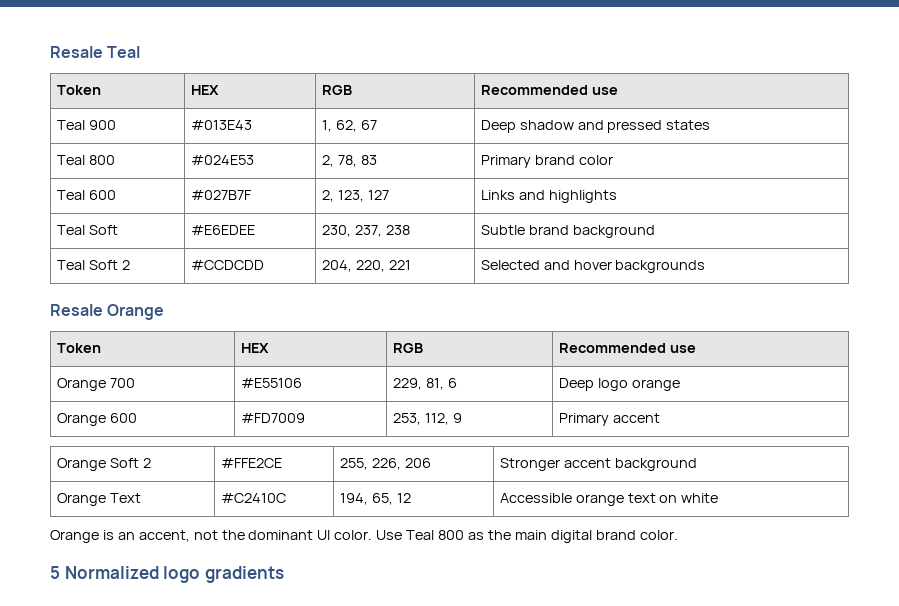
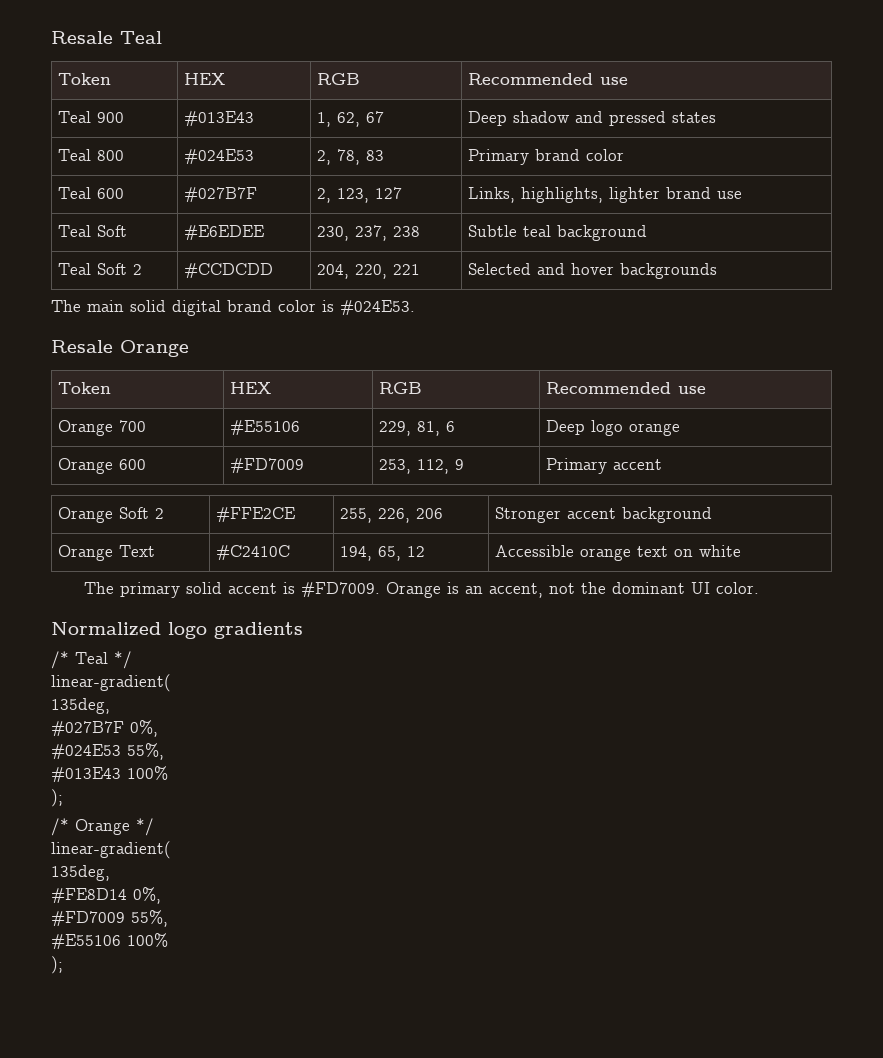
[480,190,617,203] Links and highlights -> [467,187,742,203] Links, highlights, lighter brand use
[528,225,569,235] brand -> [522,225,551,237] teal
(706, 266) none -> [51,300,415,316] // The main solid digital brand color is #024E53.
(719, 498) none -> [84,582,381,598] The primary solid accent is #FD7009.
[376,530,678,543] [50,566,284,583] Use Teal 800 as the main digital brand color. // 5 Normalized logo gradients -> [51,622,303,639] [51,651,132,669] [51,674,171,692] [51,698,110,714] [51,720,158,737] [51,743,164,760] [51,766,168,782] [51,789,63,807] [51,818,154,836] [51,841,171,859] [51,865,110,881] [51,887,161,904] [51,910,168,927] [51,933,168,949] [51,956,63,974] // Normalized logo gradients // /* Teal */ // linear-gradient( // 135deg, // #027B7F 0%, // #024E53 55%, // #013E43 100% // ); // /* Orange */ // linear-gradient( // 135deg, // #FE8D14 0%, // #FD7009 55%, // #E55106 100% // );

